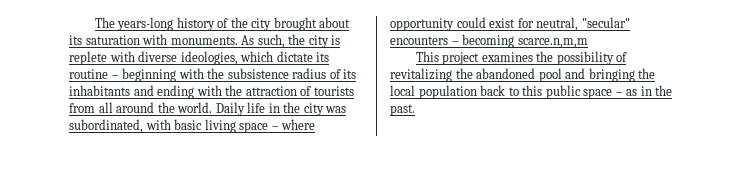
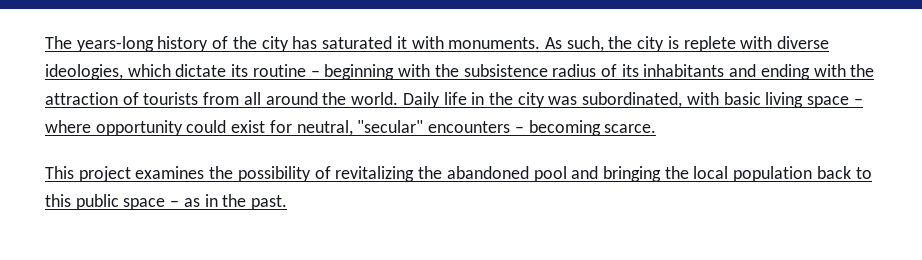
[273,17,351,31] [69,35,140,45] brought about its saturation -> [292,36,407,49] has saturated it
[517,38,588,48] scarce.n,m,m -> [604,124,657,133] scarce.

